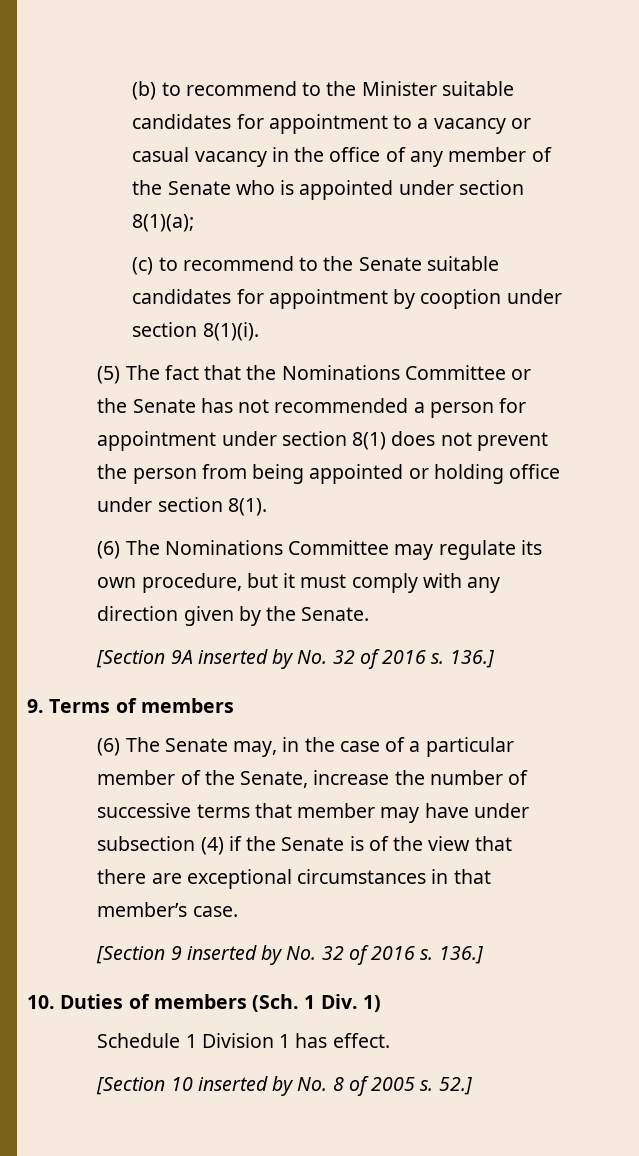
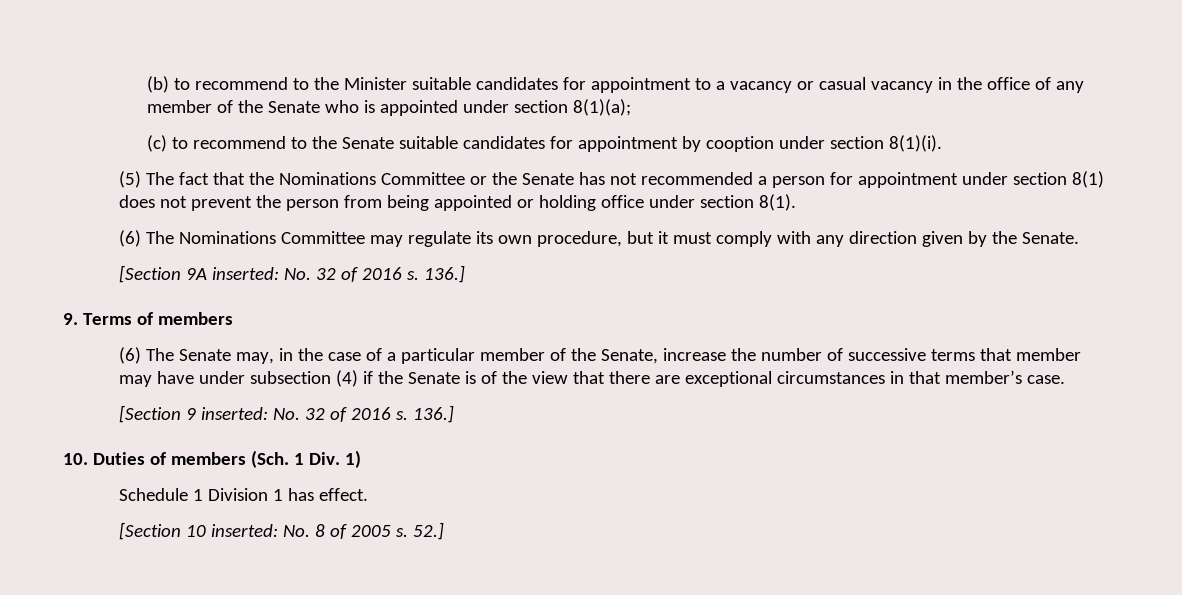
[197,649,295,669] inserted by -> [212,267,280,280] inserted:
[186,945,284,965] inserted by -> [201,407,269,420] inserted:
[197,1076,295,1096] inserted by -> [211,524,279,537] inserted:

